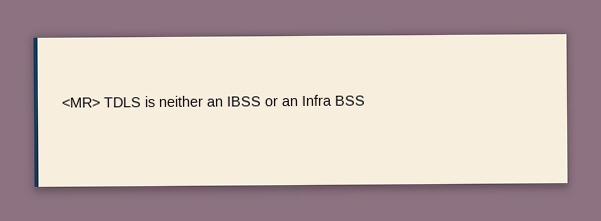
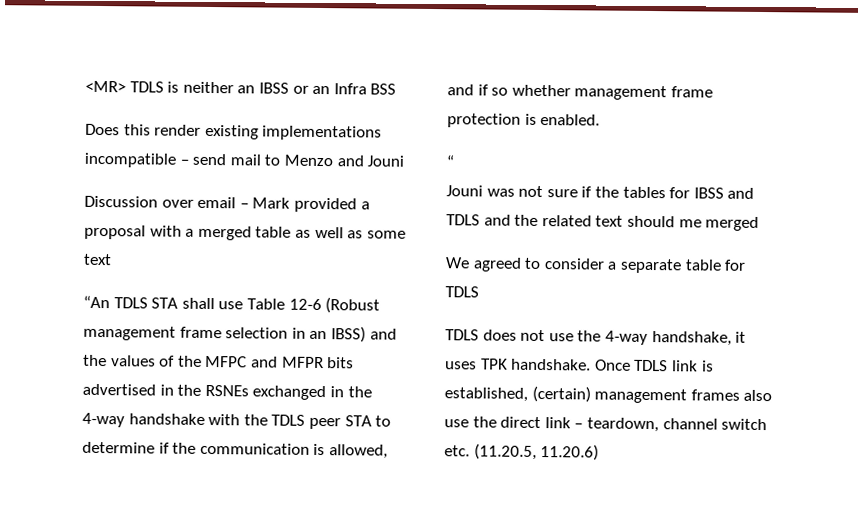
(365, 100) none -> [85,123,383,141] [84,152,405,168] [84,195,370,213] [84,224,406,241] [83,253,112,266] [83,295,381,314] [83,325,397,343] [83,354,355,369] [82,383,372,401] [82,412,392,430] [82,441,388,459] [447,84,713,101] [447,113,601,128] [446,155,454,168] [446,185,755,199] [446,214,760,231] [445,257,747,274] [445,286,479,298] [445,329,747,346] [445,358,714,372] [444,385,773,404] [444,416,768,433] [444,443,600,461] // Does this render existing implementations incompatible – send mail to Menzo and Jouni // Discussion over email – Mark provided a proposal with a merged table as well as some text // “An TDLS STA shall use Table 12-6 (Robust management frame selection in an IBSS) and the values of the MFPC and MFPR bits advertised in the RSNEs exchanged in the 4-way handshake with the TDLS peer STA to determine if the communication is allowed, and if so whether management frame protection is enabled. // “ // Jouni was not sure if the tables for IBSS and TDLS and the related text should me merged // We agreed to consider a separate table for TDLS // TDLS does not use the 4-way handshake, it uses TPK handshake. Once TDLS link is established, (certain) management frames also use the direct link – teardown, channel switch etc. (11.20.5, 11.20.6)

